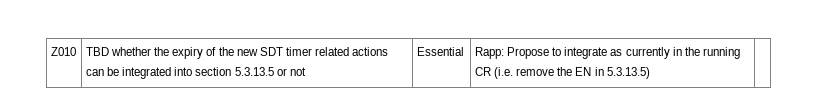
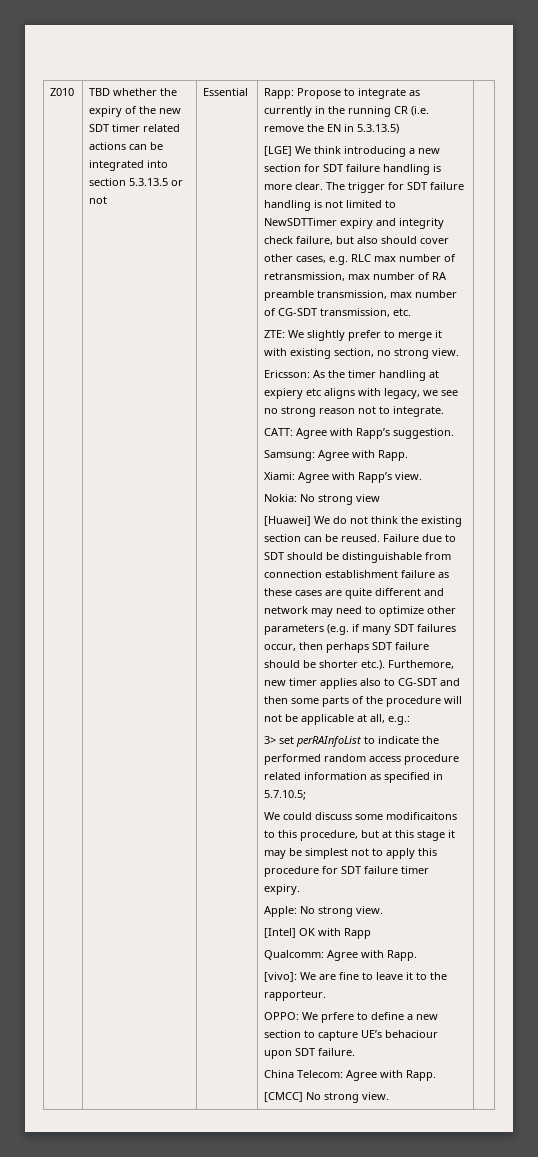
(650, 73) none -> [264,146,441,157] [264,164,442,175] [264,182,465,193] [264,200,397,211] [264,218,445,229] [264,236,450,245] [264,254,457,265] [264,272,448,281] [264,290,458,301] [264,308,412,317] [264,330,443,341] [264,348,460,359] [264,370,440,381] [264,388,459,399] [264,406,445,417] [264,428,455,439] [264,450,409,461] [264,472,423,483] [264,494,381,505] [264,516,463,527] [264,534,457,542] [264,552,452,563] [264,570,450,578] [264,588,445,599] [264,606,457,617] [264,624,457,635] [264,642,430,653] [264,660,455,670] [264,678,461,689] [264,696,463,707] [264,714,411,725] [264,736,440,747] [264,754,460,765] [264,772,444,783] [264,790,307,800] [264,812,458,820] [264,830,456,841] [264,848,438,859] [264,866,430,877] [264,884,301,895] [264,906,384,917] [264,928,372,939] [264,950,418,961] [264,972,448,982] [264,990,327,1001] [264,1012,439,1023] [264,1030,439,1041] [264,1048,356,1059] [264,1070,437,1081] [264,1092,390,1103] // [LGE] We think introducing a new section for SDT failure handling is more clear. The trigger for SDT failure handling is not limited to NewSDTTimer expiry and integrity check failure, but also should cover other cases, e.g. RLC max number of retransmission, max number of RA preamble transmission, max number of CG-SDT transmission, etc. // ZTE: We slightly prefer to merge it with existing section, no strong view. // Ericsson: As the timer handling at expiery etc aligns with legacy, we see no strong reason not to integrate. // CATT: Agree with Rapp’s suggestion. // Samsung: Agree with Rapp. // Xiami: Agree with Rapp’s view. // Nokia: No strong view // [Huawei] We do not think the existing section can be reused. Failure due to SDT should be distinguishable from connection establishment failure as these cases are quite different and network may need to optimize other parameters (e.g. if many SDT failures occur, then perhaps SDT failure should be shorter etc.). Furthemore, new timer applies also to CG-SDT and then some parts of the procedure will not be applicable at all, e.g.: // 3> set perRAInfoList to indicate the performed random access procedure related information as specified in 5.7.10.5; // We could discuss some modificaitons to this procedure, but at this stage it may be simplest not to apply this procedure for SDT failure timer expiry. // Apple: No strong view. // [Intel] OK with Rapp // Qualcomm: Agree with Rapp. // [vivo]: We are fine to leave it to the rapporteur. // OPPO: We prfere to define a new section to capture UE’s behaciour upon SDT failure. // China Telecom: Agree with Rapp. // [CMCC] No strong view.

